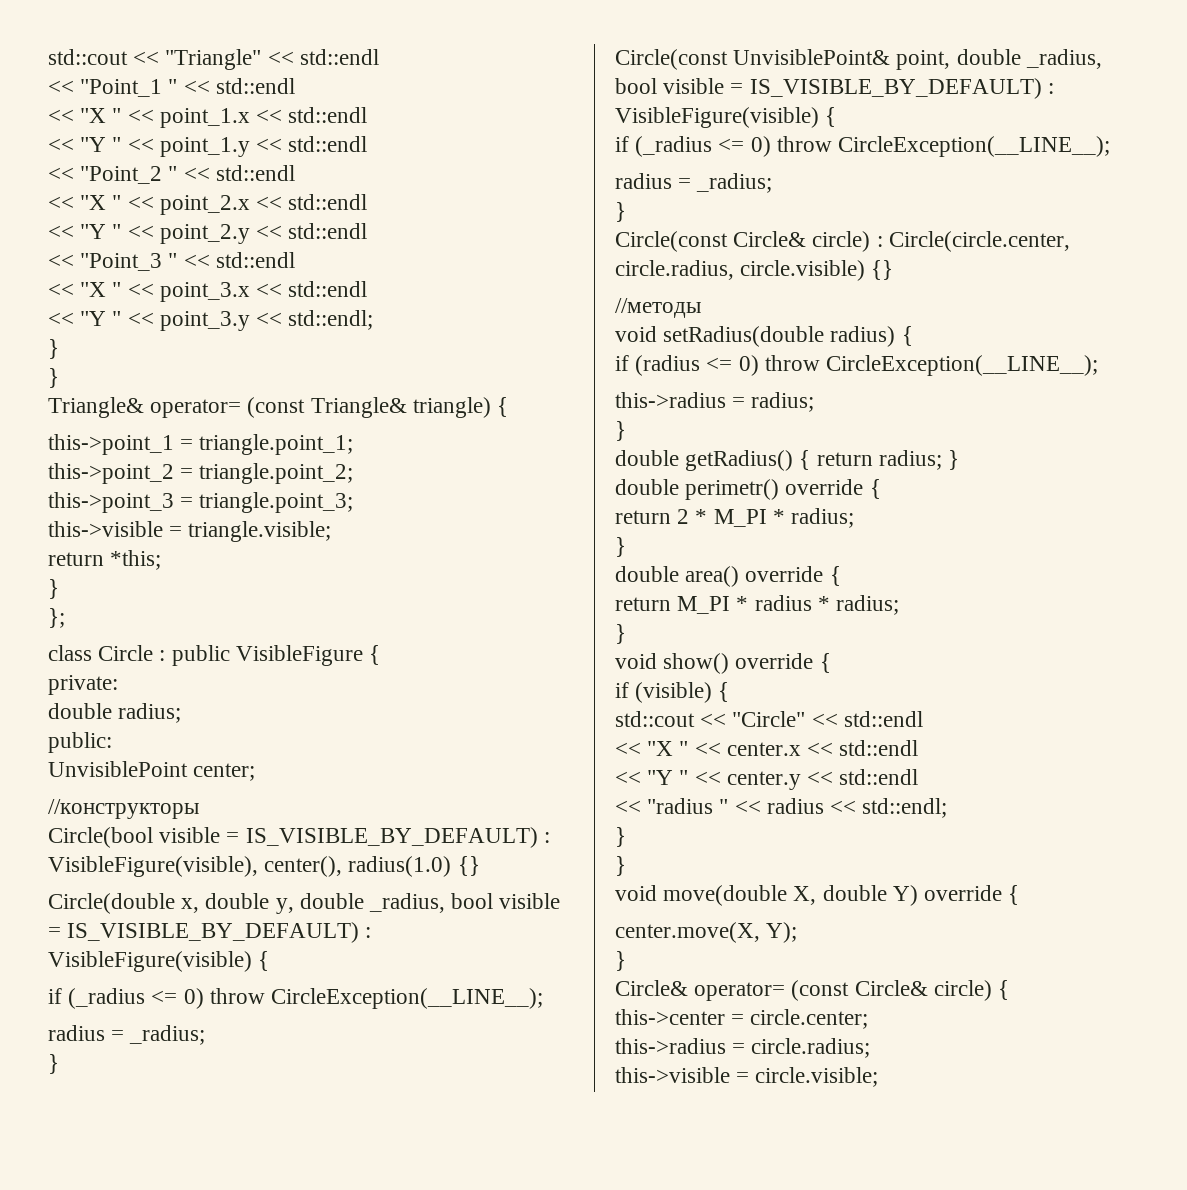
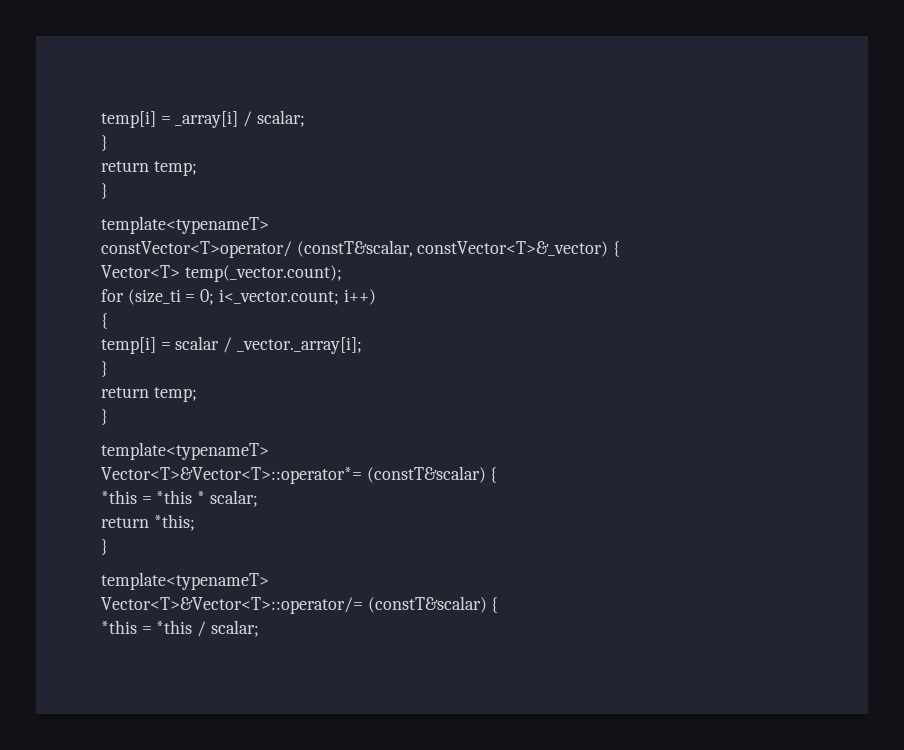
[48,49,379,70] [48,78,295,97] [48,107,368,128] [48,136,368,157] [48,165,295,184] [48,194,368,215] [48,223,368,244] [48,252,295,271] [48,281,368,302] [48,310,374,331] [48,339,59,359] [48,368,59,388] [48,397,509,418] [48,434,354,455] [48,463,354,484] [48,492,354,513] [48,521,332,542] [48,550,162,570] [48,579,59,599] [48,608,65,628] [48,645,381,666] [48,675,118,695] [48,703,182,723] [48,732,112,753] [48,761,256,781] [48,799,199,819] [48,827,550,848] [48,856,480,877] [48,893,561,914] [48,922,372,943] [48,951,270,972] [48,988,544,1009] [48,1025,206,1045] [48,1054,59,1074] [615,49,1102,70] [615,78,1054,99] [615,107,837,128] [615,136,1111,157] [615,173,773,193] [615,202,626,222] [615,231,1070,252] [615,260,894,281] [615,298,701,318] [615,326,913,347] [615,355,1099,376] [615,392,815,412] [615,421,626,441] [615,450,960,471] [615,479,881,500] [615,508,855,528] [615,537,626,557] [615,566,841,587] [615,595,900,615] [615,624,626,644] [615,653,831,674] [615,682,730,703] [615,711,923,727] [615,740,919,756] [615,769,919,790] [615,798,948,818] [615,827,626,847] [615,856,626,876] [615,885,1020,906] [615,922,798,943] [615,951,626,971] [615,980,1010,1001] [615,1009,869,1029] [615,1038,871,1058] [615,1067,879,1087] std::cout << "Triangle" << std::endl // << "Point_1 " << std::endl // << "X " << point_1.x << std::endl // << "Y " << point_1.y << std::endl // << "Point_2 " << std::endl // << "X " << point_2.x << std::endl // << "Y " << point_2.y << std::endl // << "Point_3 " << std::endl // << "X " << point_3.x << std::endl // << "Y " << point_3.y << std::endl; // } // } // Triangle& operator= (const Triangle& triangle) { // this->point_1 = triangle.point_1; // this->point_2 = triangle.point_2; // this->point_3 = triangle.point_3; // this->visible = triangle.visible; // return *this; // } // }; // class Circle : public VisibleFigure { // private: // double radius; // public: // UnvisiblePoint center; // //конструкторы // Circle(bool visible = IS_VISIBLE_BY_DEFAULT) : VisibleFigure(visible), center(), radius(1.0) {} // Circle(double x, double y, double _radius, bool visible = IS_VISIBLE_BY_DEFAULT) : VisibleFigure(visible) { // if (_radius <= 0) throw CircleException(__LINE__); // radius = _radius; // } // Circle(const UnvisiblePoint& point, double _radius, bool visible = IS_VISIBLE_BY_DEFAULT) : VisibleFigure(visible) { // if (_radius <= 0) throw CircleException(__LINE__); // radius = _radius; // } // Circle(const Circle& circle) : Circle(circle.center, circle.radius, circle.visible) {} // //методы // void setRadius(double radius) { // if (radius <= 0) throw CircleException(__LINE__); // this->radius = radius; // } // double getRadius() { return radius; } // double perimetr() override { // return 2 * M_PI * radius; // } // double area() override { // return M_PI * radius * radius; // } // void show() override { // if (visible) { // std::cout << "Circle" << std::endl // << "X " << center.x << std::endl // << "Y " << center.y << std::endl // << "radius " << radius << std::endl; // } // } // void move(double X, double Y) override { // center.move(X, Y); // } // Circle& operator= (const Circle& circle) { // this->center = circle.center; // this->radius = circle.radius; // this->visible = circle.visible; -> [101,110,305,128] [101,135,108,151] [101,161,197,176] [101,183,108,199] [101,216,269,234] [101,240,621,258] [101,265,342,282] [101,289,376,305] [101,313,108,329] [101,336,362,354] [101,361,108,377] [101,387,197,402] [101,409,108,425] [101,442,269,460] [101,466,498,484] [101,490,258,507] [101,514,195,531] [101,539,108,555] [101,572,269,590] [101,596,499,614] [101,620,259,637] temp[i] = _array[i] / scalar; // } // return temp; // } // template<typenameT> // constVector<T>operator/ (constT&scalar, constVector<T>&_vector) { // Vector<T> temp(_vector.count); // for (size_ti = 0; i<_vector.count; i++) // { // temp[i] = scalar / _vector._array[i]; // } // return temp; // } // template<typenameT> // Vector<T>&Vector<T>::operator*= (constT&scalar) { // *this = *this * scalar; // return *this; // } // template<typenameT> // Vector<T>&Vector<T>::operator/= (constT&scalar) { // *this = *this / scalar;

